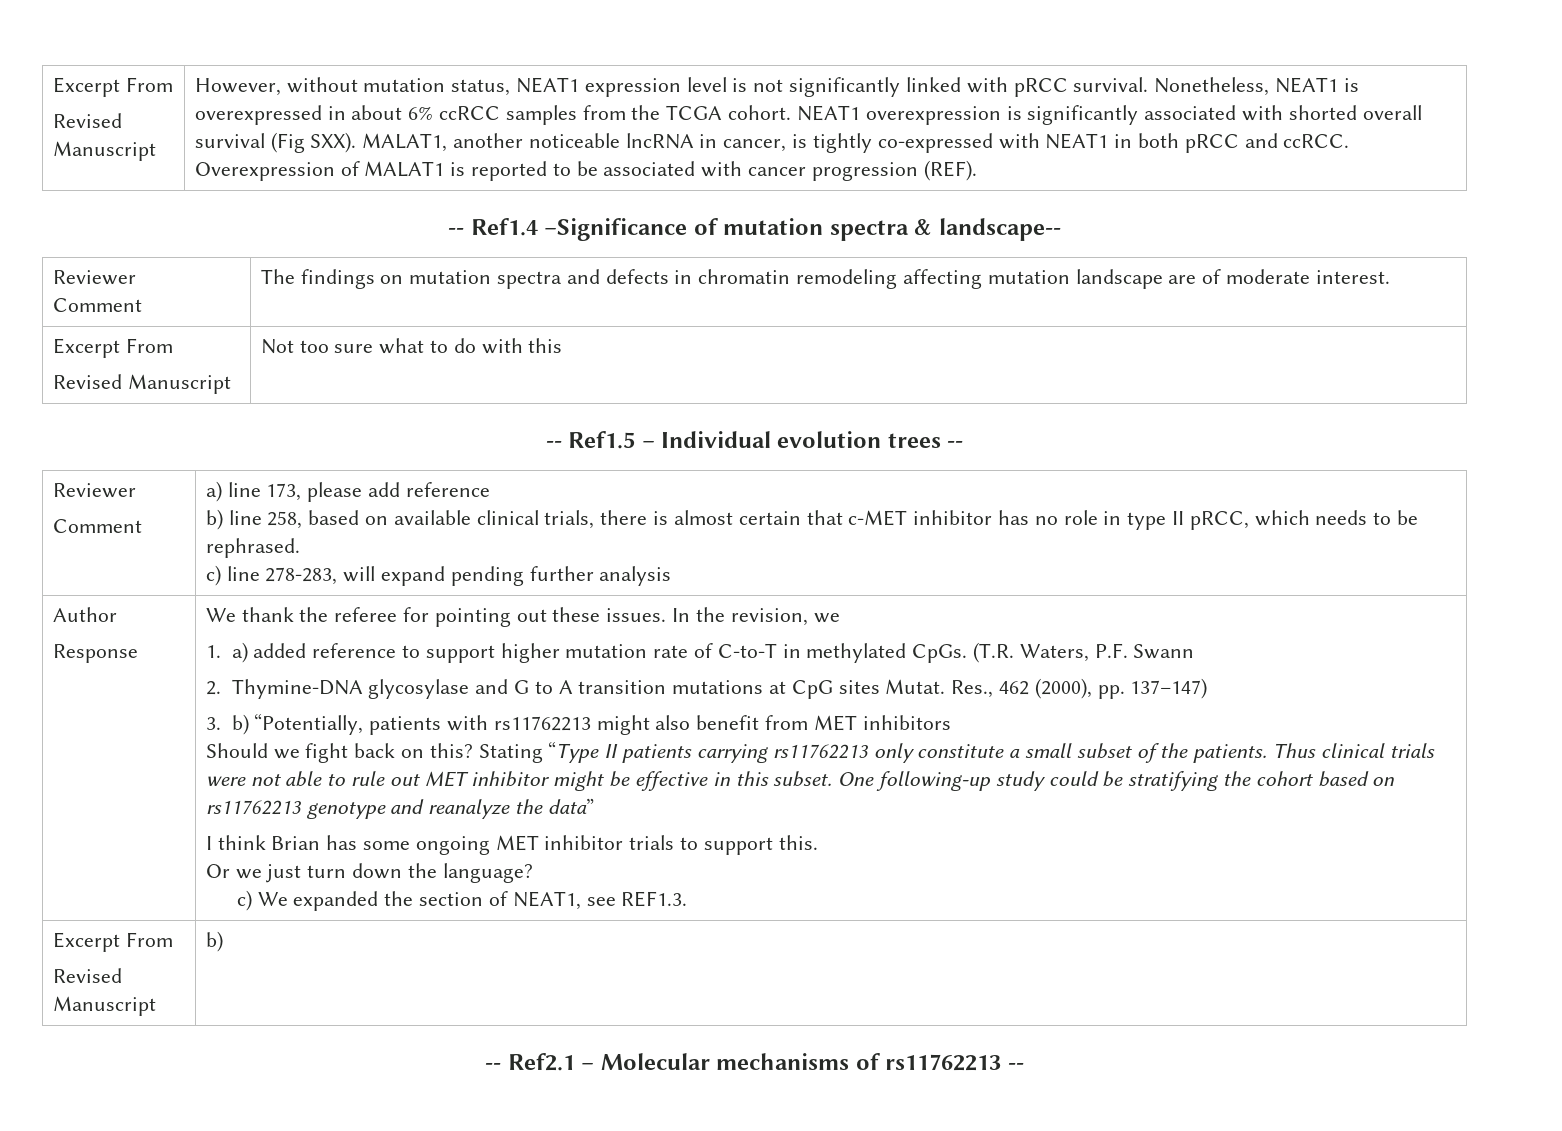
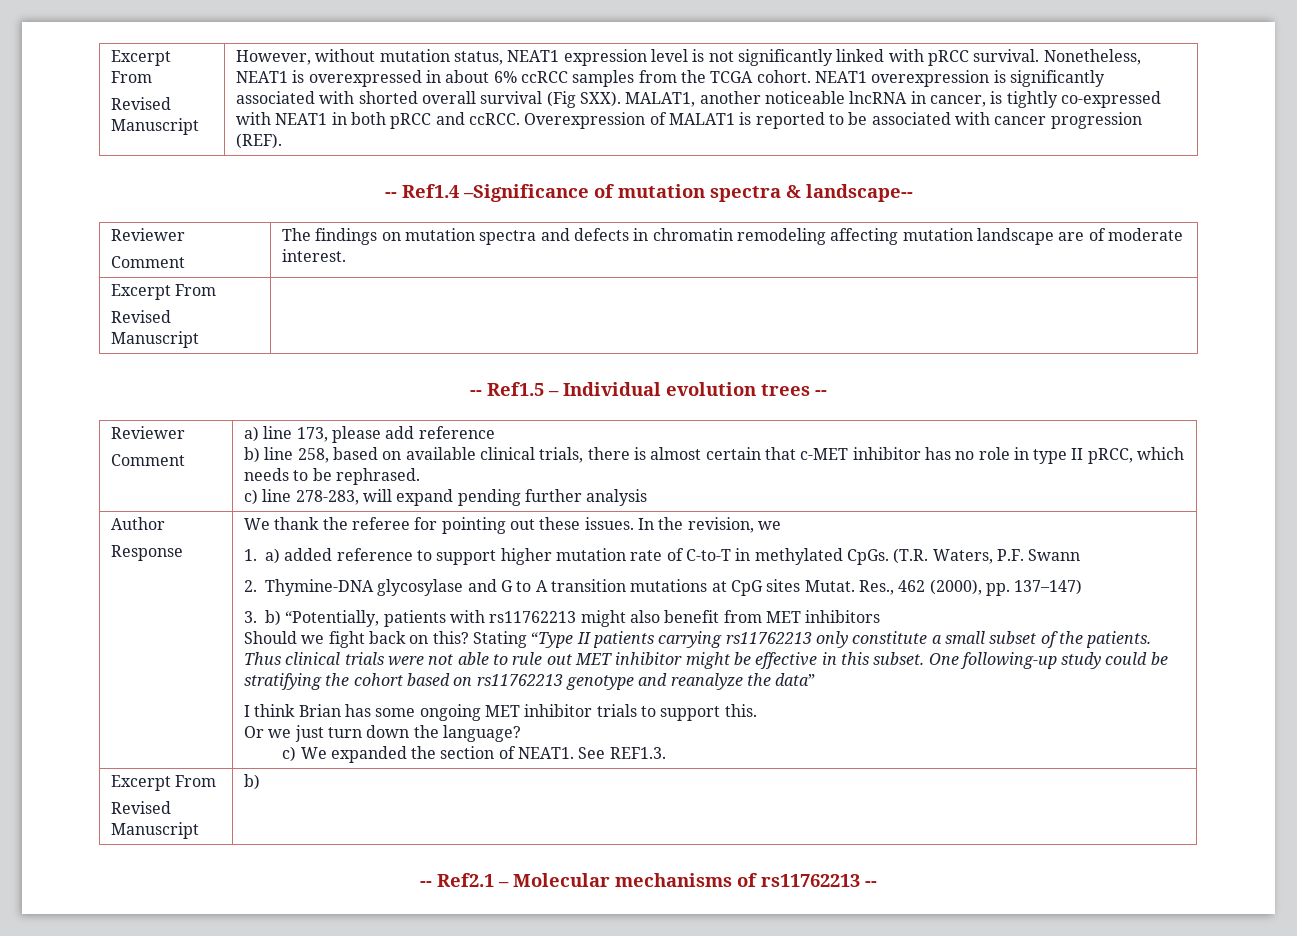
[260,338,563,354] Not too sure what to do with this -> (200, 339) none
[512,891,616,910] NEAT1, see -> [518,747,606,759] NEAT1. See

